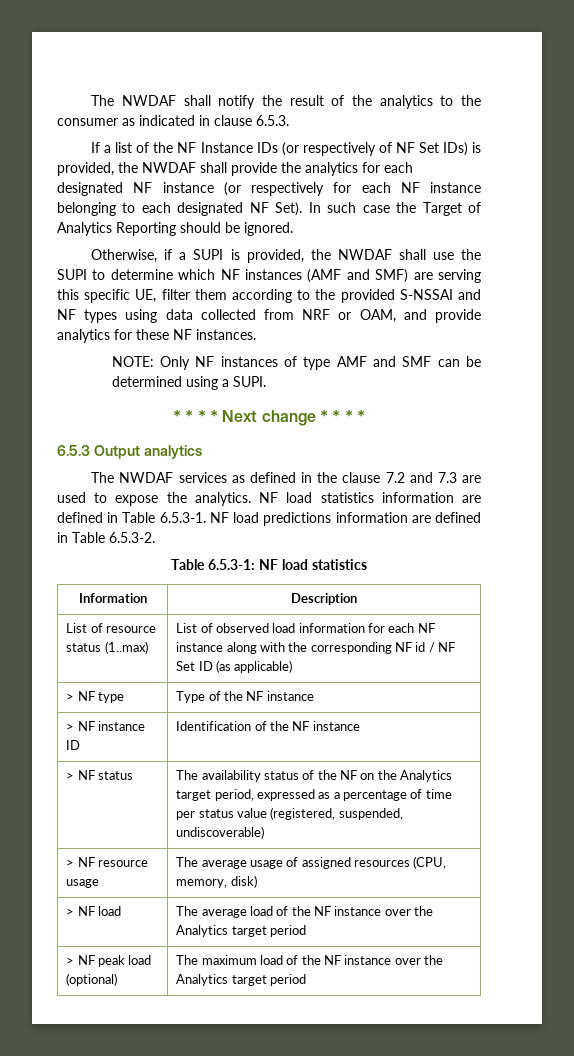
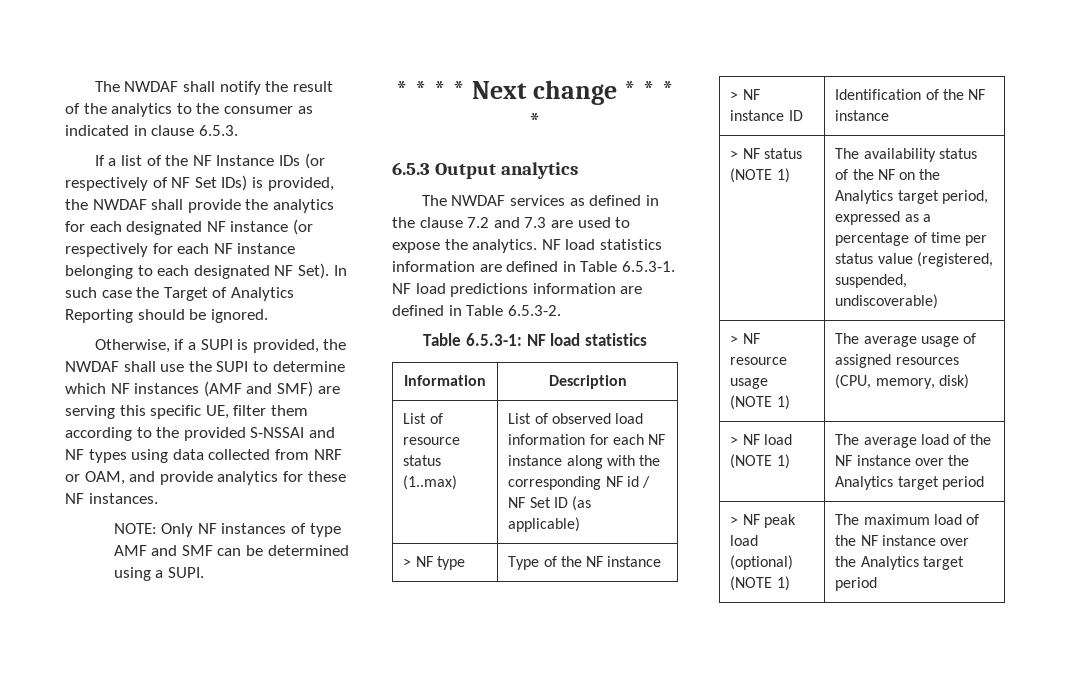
(133, 775) none -> [730,168,790,183] (NOTE 1)
(100, 883) none -> [730,395,790,410] (NOTE 1)
(121, 911) none -> [730,454,790,469] (NOTE 1)
(118, 979) none -> [730,576,790,591] (NOTE 1)

